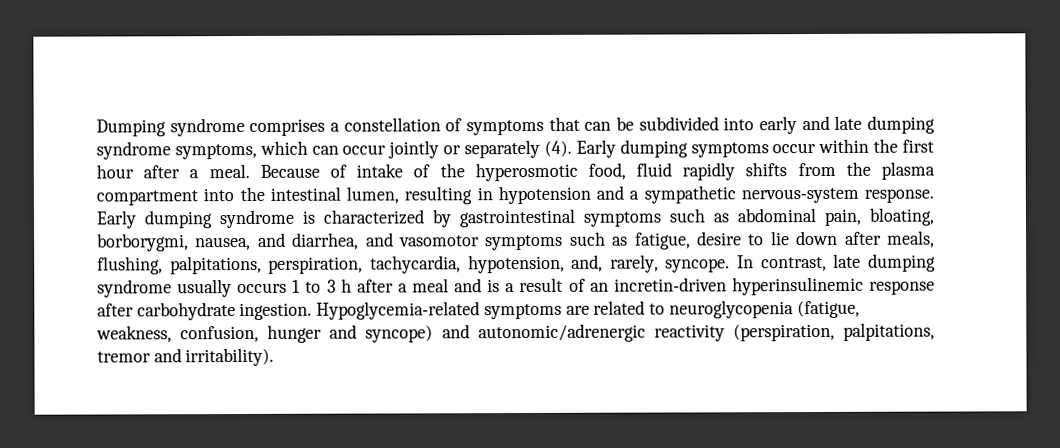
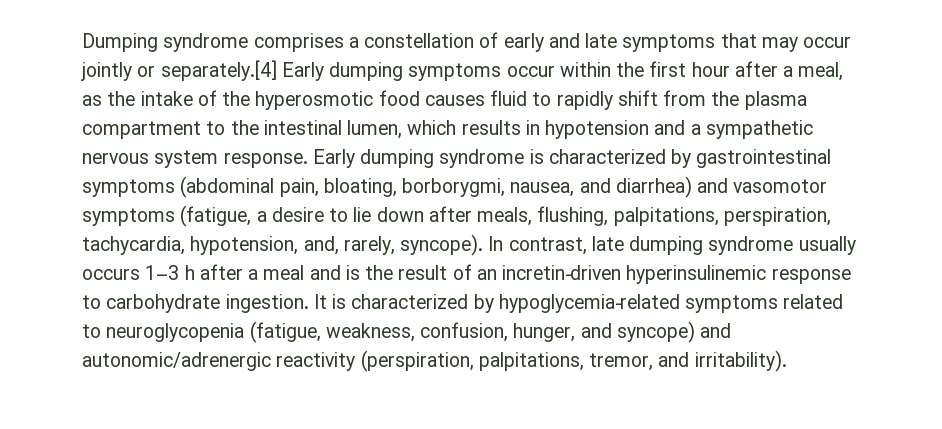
[466,115,935,136] [96,140,339,160] symptoms that can be subdivided into early and late dumping syndrome symptoms, which can -> [503,33,798,52] early and late symptoms that may
[464,139,572,159] separately (4). -> [160,60,277,81] separately.[4]
[208,163,347,179] meal. Because of -> [798,62,844,81] [82,91,136,106] meal, as the
[587,162,788,181] food, fluid rapidly shifts -> [378,90,658,110] food causes fluid to rapidly shift
[203,188,235,202] into -> [206,121,226,135] to
[404,186,473,205] resulting -> [407,120,521,135] which results
[740,187,859,204] nervous‐system -> [82,150,219,168] nervous system
[669,208,816,223] such as abdominal -> [180,176,275,198] (abdominal
[292,232,360,250] diarrhea, -> [615,176,692,198] diarrhea)
[569,231,691,250] such as fatigue, -> [180,205,267,227] (fatigue, a
[665,258,731,273] syncope. -> [400,234,484,256] syncope).
[292,279,336,293] 1 to 3 -> [145,265,180,280] 1–3
[505,283,516,293] a -> [365,265,394,280] the
[97,303,134,317] after -> [82,295,101,309] to
[316,301,590,320] Hypoglycemia‐related symptoms are -> [313,294,779,313] It is characterized by hypoglycemia‐related symptoms
[267,324,323,343] hunger -> [513,323,576,342] hunger,
[97,351,151,363] tremor -> [589,353,654,371] tremor,

